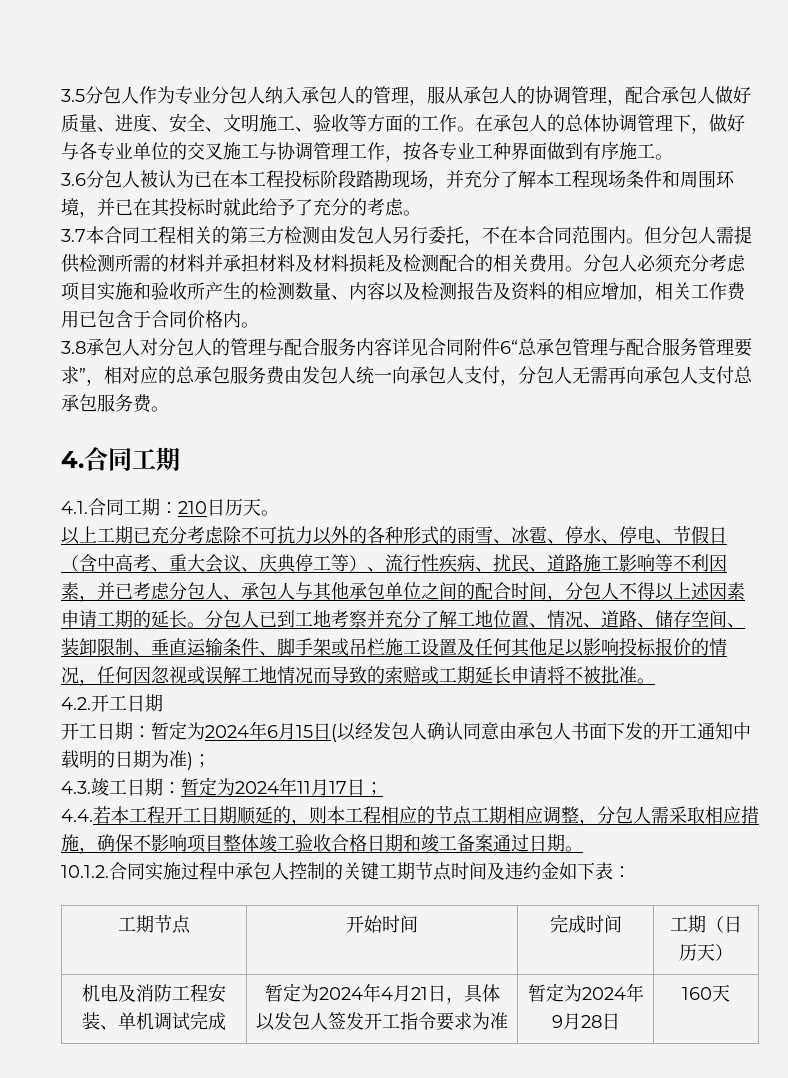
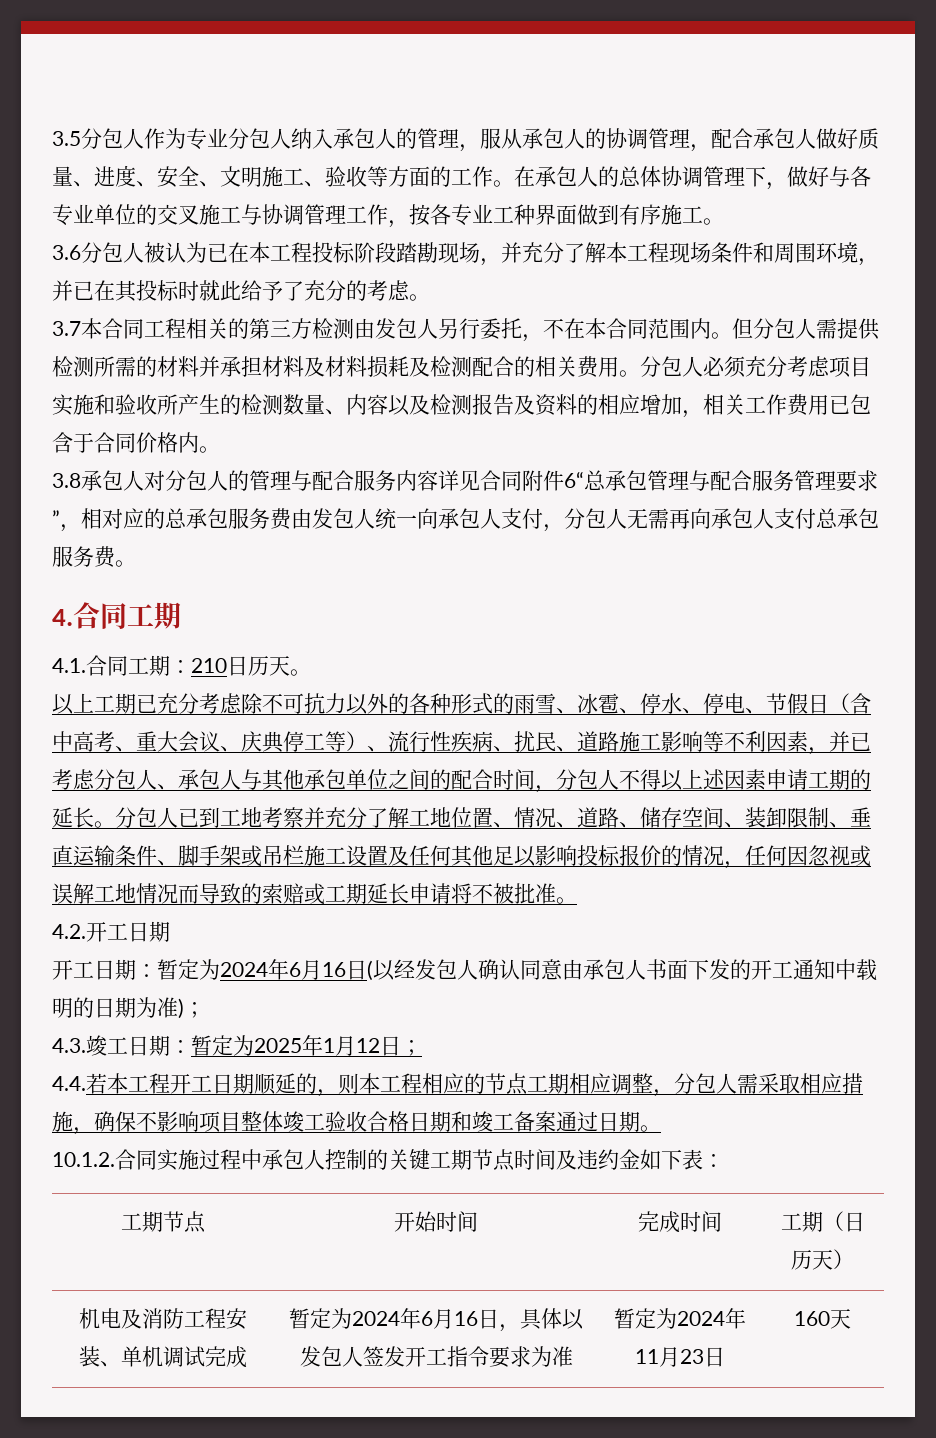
[296,725,313,738] 15 -> [322,962,346,977] 16
[235,777,347,796] 2024年11月17 -> [254,1035,380,1056] 2025年1月12
[380,985,428,1002] 4月21 -> [421,1309,478,1329] 6月16
[551,1013,602,1030] 9月28 -> [635,1347,704,1367] 11月23

